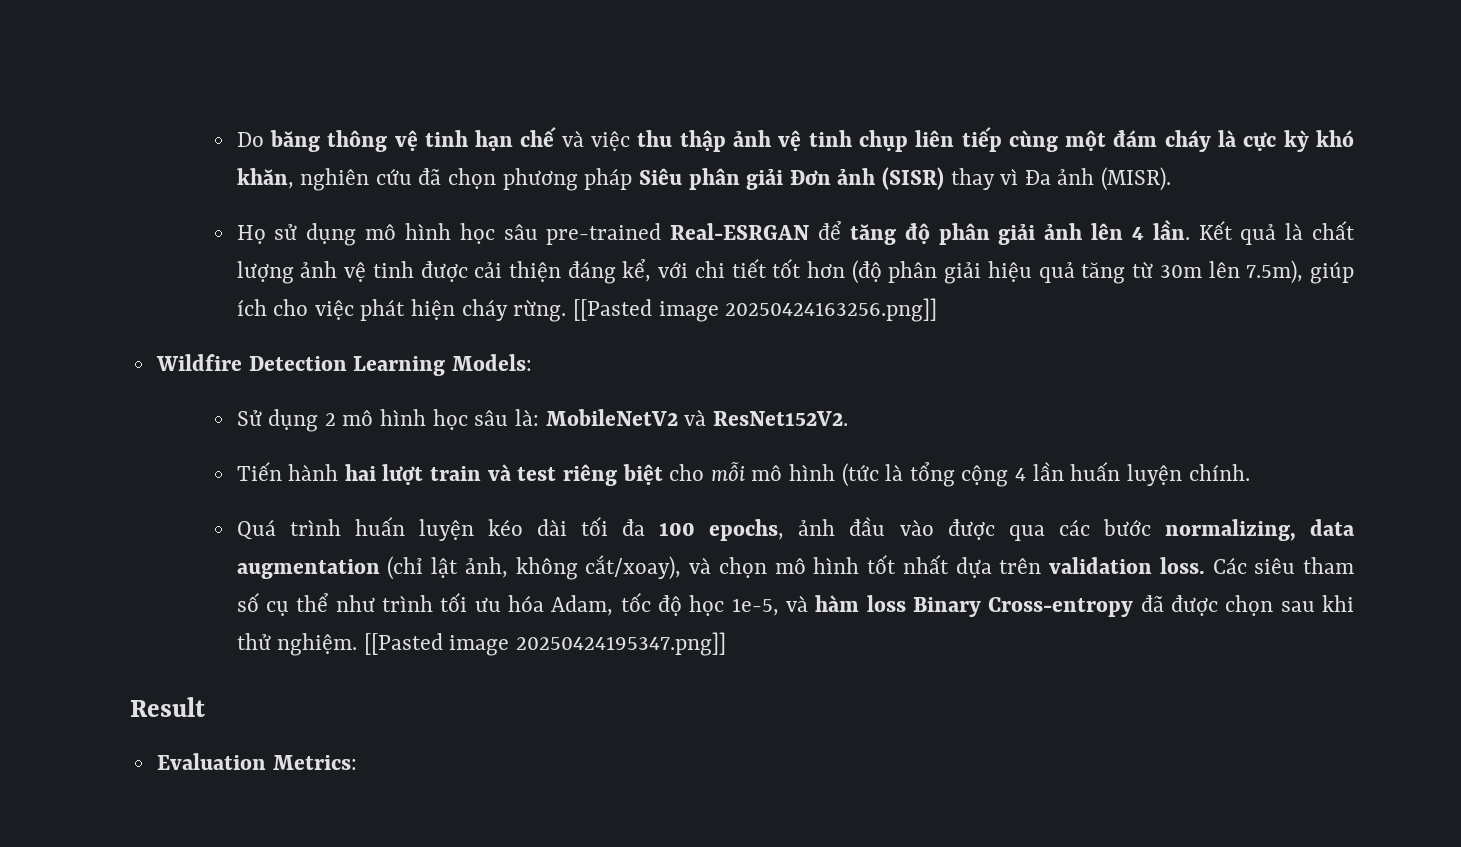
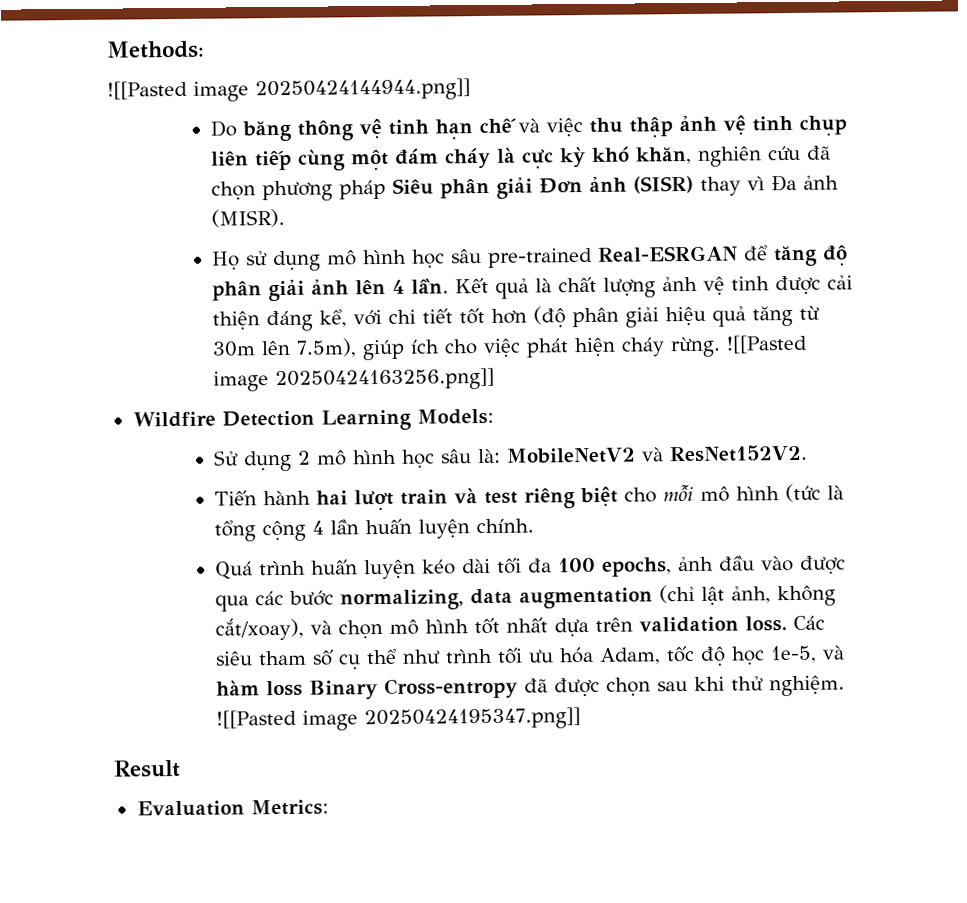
(236, 139) none -> [106,40,205,59] [107,78,471,102] Methods: // ![[Pasted image 20250424144944.png]] //
[572,299,652,321] [[Pasted -> [726,334,809,354] ![[Pasted
[363,633,443,655] [[Pasted -> [216,709,298,729] ![[Pasted

